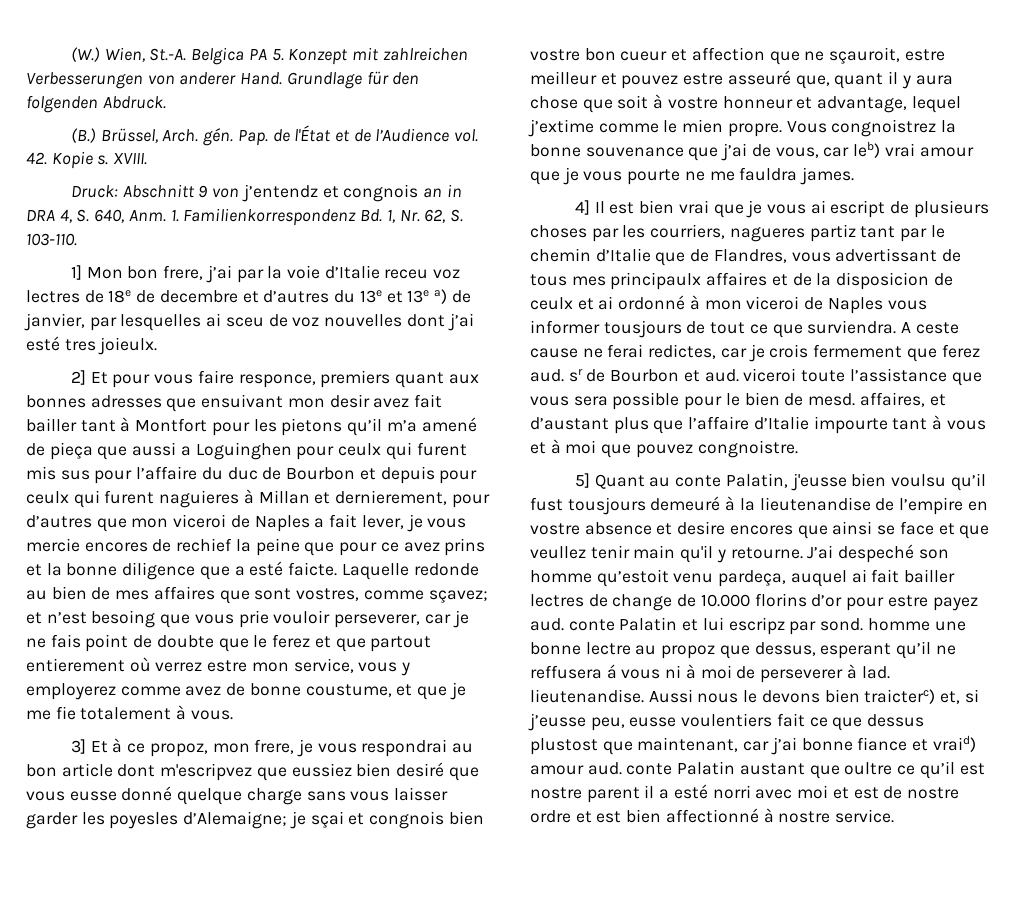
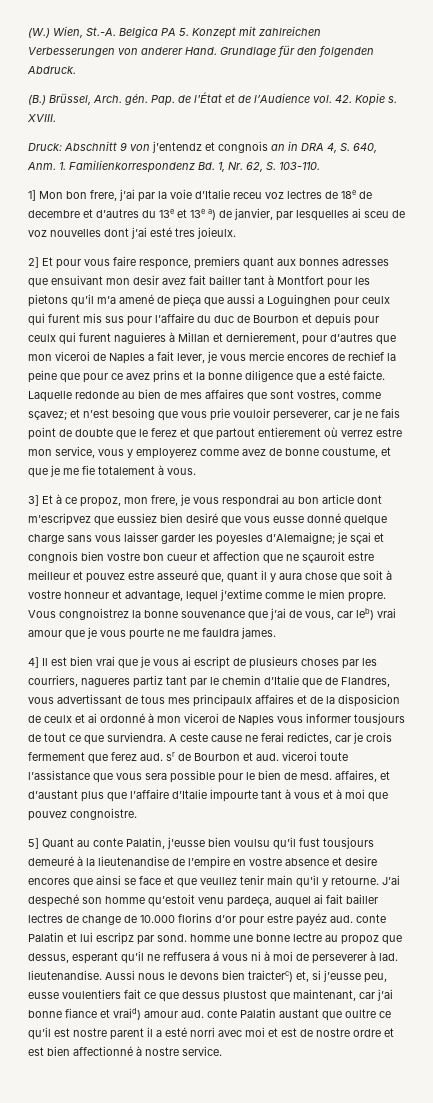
[829,47,901,64] sçauroit, -> [302,551,345,563] sçauroit
[932,597,978,611] payez -> [296,913,327,926] payéz

